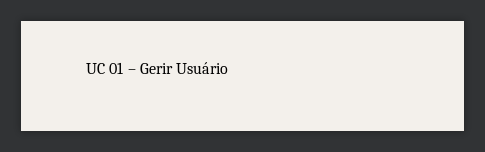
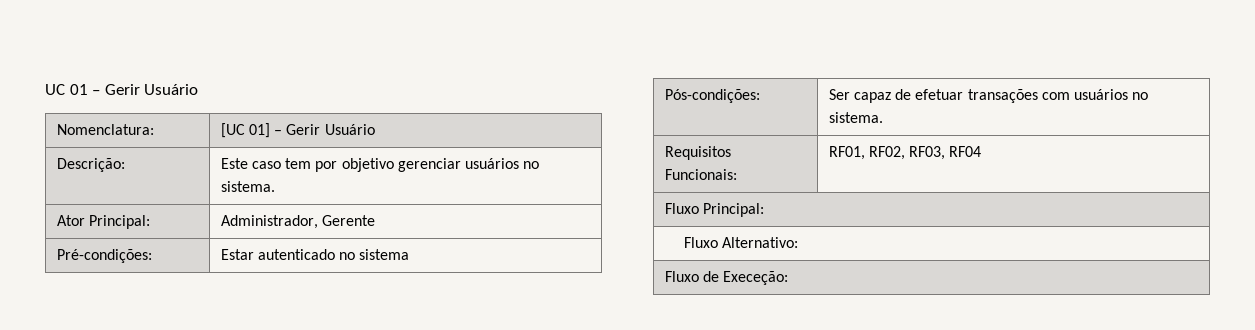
(229, 68) none -> [56,124,154,135] [220,123,375,138] [56,158,125,172] [220,158,540,172] [220,181,275,192] [56,215,150,229] [220,215,375,229] [56,249,152,263] [220,249,410,260] [664,89,760,103] [828,89,1149,103] [828,112,883,123] [664,146,731,160] [664,169,737,180] [828,146,982,160] [664,203,764,217] [683,237,798,248] [664,271,789,285] // Nomenclatura: | [UC 01] – Gerir Usuário // Descrição: | Este caso tem por objetivo gerenciar usuários no sistema. // Ator Principal: | Administrador, Gerente // Pré-condições: | Estar autenticado no sistema // Pós-condições: | Ser capaz de efetuar transações com usuários no sistema. // Requisitos Funcionais: | RF01, RF02, RF03, RF04 // Fluxo Principal: // Fluxo Alternativo: // Fluxo de Execeção:

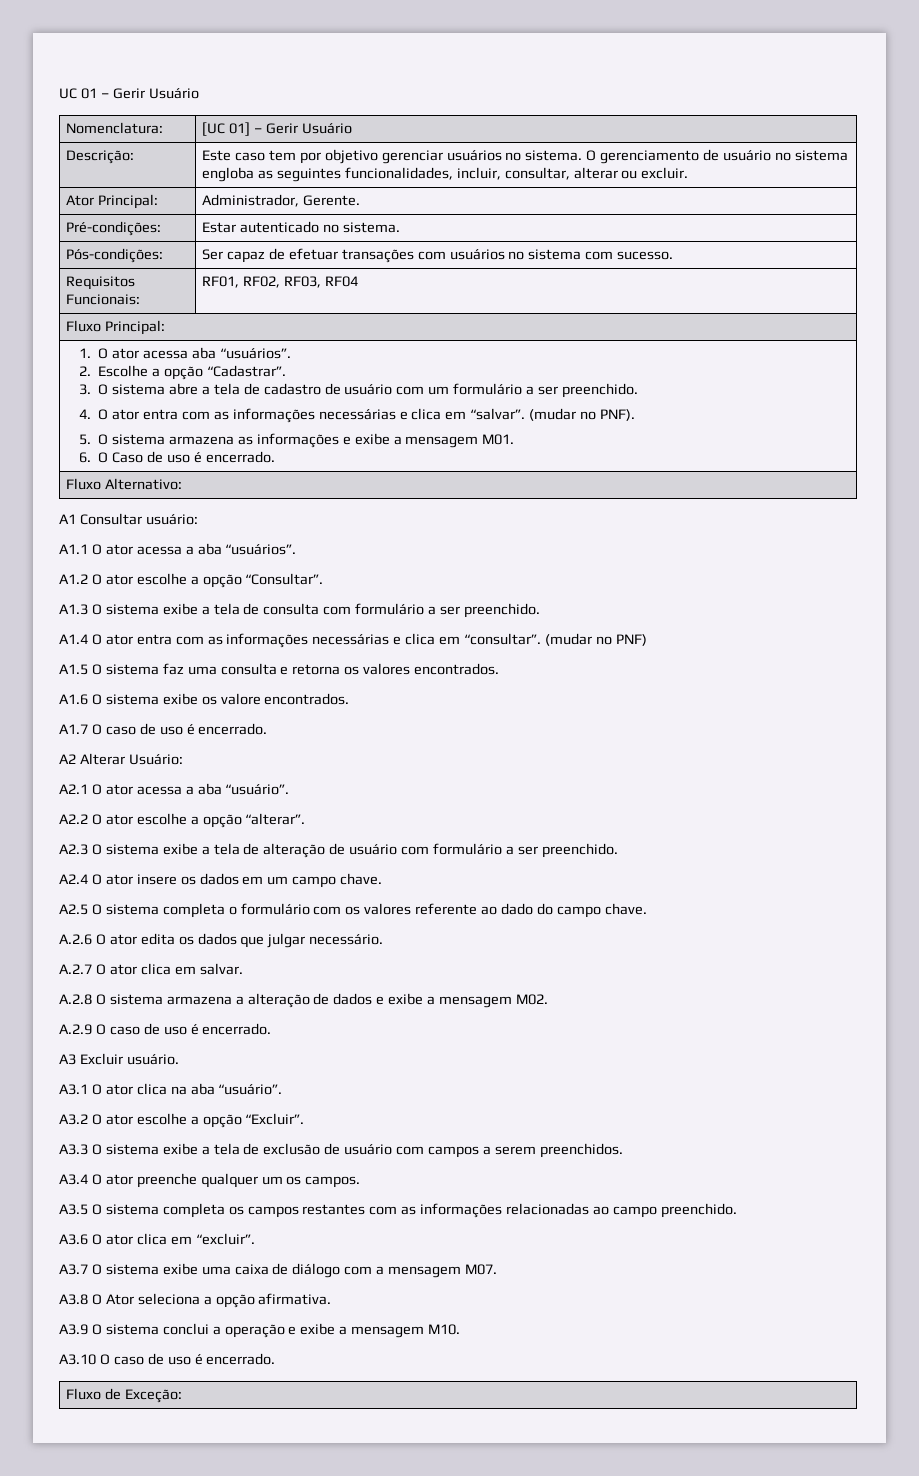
(275, 186) none -> [586,149,848,164] [202,167,689,182] O gerenciamento de usuário no sistema engloba as seguintes funcionalidades, incluir, consultar, alterar ou excluir.
[321,215,375,226] Gerente -> [302,195,360,206] Gerente.
[359,249,410,260] sistema -> [342,222,400,233] sistema.
[828,112,883,123] sistema. -> [528,249,674,260] sistema com sucesso.
[683,237,798,248] Fluxo Alternativo: -> [78,347,291,359] [78,365,286,380] [78,383,638,398] [78,408,635,423] [78,433,515,448] [78,451,275,463] [66,478,182,490] [59,513,198,525] [59,543,297,555] [59,573,324,588] [59,603,540,618] [59,633,647,648] [59,663,500,675] [59,693,350,705] [59,723,268,735] [59,753,183,765] [59,783,290,795] [59,813,306,828] [59,843,618,858] [59,873,383,888] [59,903,647,918] [59,933,384,948] [59,963,243,975] [59,993,548,1008] [59,1023,272,1035] [59,1053,179,1065] [59,1083,283,1095] [59,1113,305,1128] [59,1143,623,1158] [59,1173,361,1188] [59,1203,737,1218] [59,1233,255,1245] [59,1263,498,1278] [59,1293,332,1308] [59,1323,461,1338] [59,1353,276,1365] 1. O ator acessa aba “usuários”. // 2. Escolhe a opção “Cadastrar”. // 3. O sistema abre a tela de cadastro de usuário com um formulário a ser preenchido. // 4. O ator entra com as informações necessárias e clica em “salvar”. (mudar no PNF). // 5. O sistema armazena as informações e exibe a mensagem M01. // 6. O Caso de uso é encerrado. // Fluxo Alternativo: // A1 Consultar usuário: // A1.1 O ator acessa a aba “usuários”. // A1.2 O ator escolhe a opção “Consultar”. // A1.3 O sistema exibe a tela de consulta com formulário a ser preenchido. // A1.4 O ator entra com as informações necessárias e clica em “consultar”. (mudar no PNF) // A1.5 O sistema faz uma consulta e retorna os valores encontrados. // A1.6 O sistema exibe os valore encontrados. // A1.7 O caso de uso é encerrado. // A2 Alterar Usuário: // A2.1 O ator acessa a aba “usuário”. // A2.2 O ator escolhe a opção “alterar”. // A2.3 O sistema exibe a tela de alteração de usuário com formulário a ser preenchido. // A2.4 O ator insere os dados em um campo chave. // A2.5 O sistema completa o formulário com os valores referente ao dado do campo chave. // A.2.6 O ator edita os dados que julgar necessário. // A.2.7 O ator clica em salvar. // A.2.8 O sistema armazena a alteração de dados e exibe a mensagem M02. // A.2.9 O caso de uso é encerrado. // A3 Excluir usuário. // A3.1 O ator clica na aba “usuário”. // A3.2 O ator escolhe a opção “Excluir”. // A3.3 O sistema exibe a tela de exclusão de usuário com campos a serem preenchidos. // A3.4 O ator preenche qualquer um os campos. // A3.5 O sistema completa os campos restantes com as informações relacionadas ao campo preenchido. // A3.6 O ator clica em “excluir”. // A3.7 O sistema exibe uma caixa de diálogo com a mensagem M07. // A3.8 O Ator seleciona a opção afirmativa. // A3.9 O sistema conclui a operação e exibe a mensagem M10. // A3.10 O caso de uso é encerrado.
[723,271,789,285] Execeção: -> [124,1389,182,1403] Exceção:

